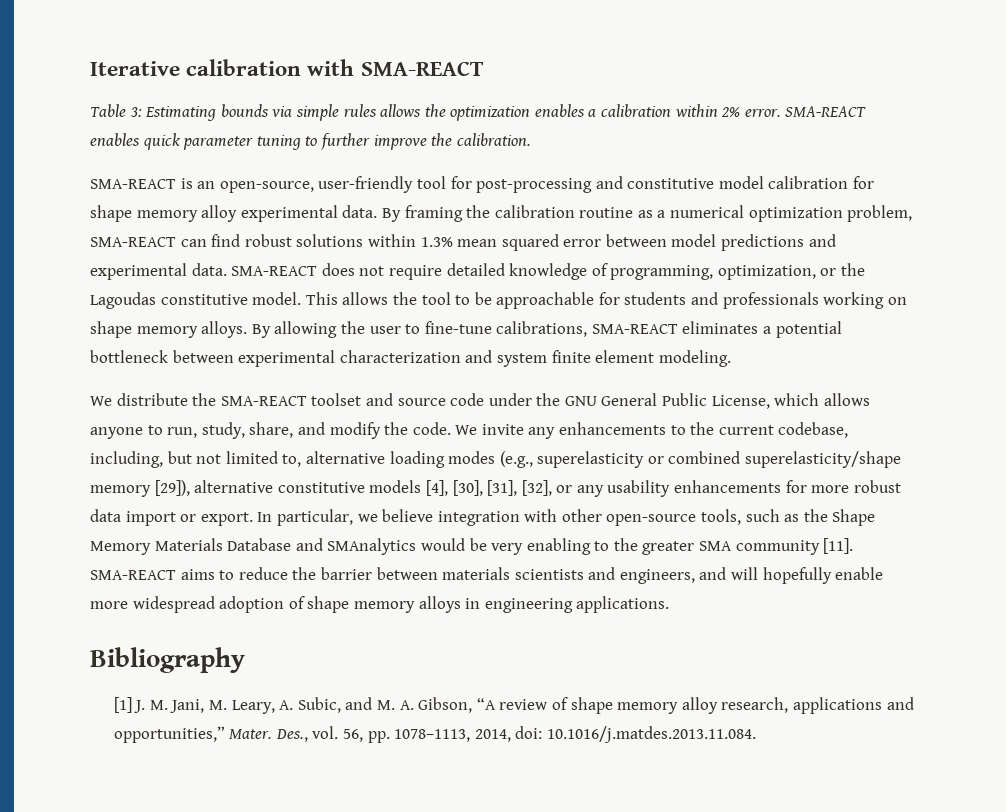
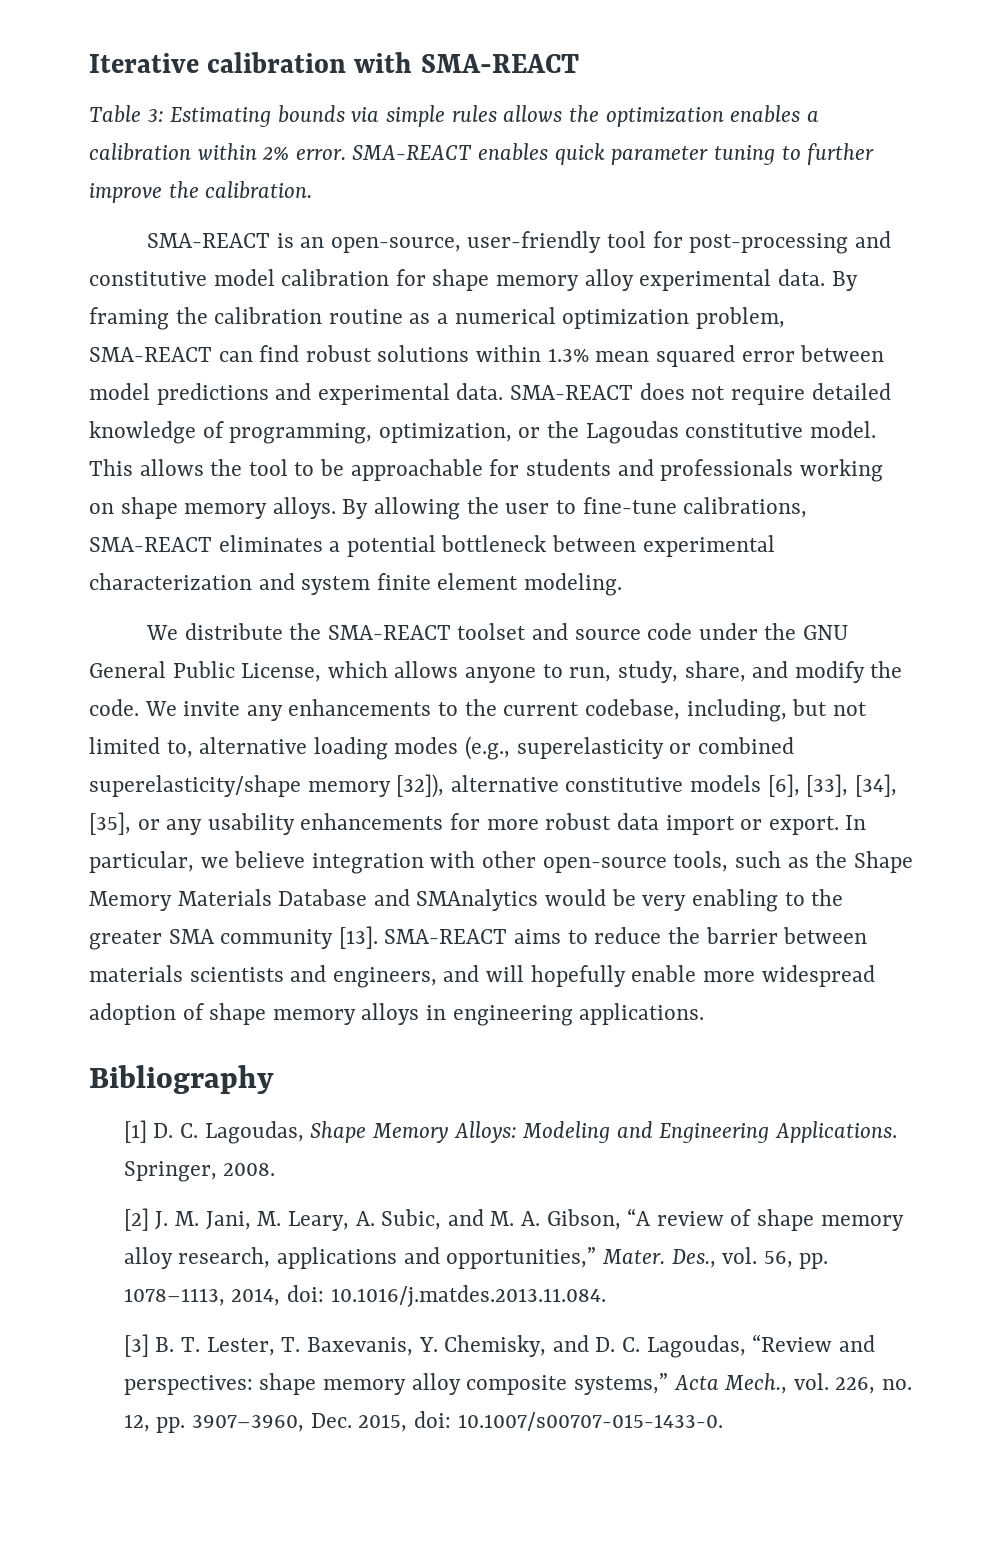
[154,480,190,496] [29]), -> [396,774,445,798] [32]),
[425,480,552,496] [4], [30], [31], [32], -> [767,774,897,797] [89,812,131,835] [6], [33], [34], [35],
[823,538,854,554] [11]. -> [338,926,378,949] [13].
(132, 705) none -> [153,1121,897,1144] [123,1161,276,1182] [123,1208,149,1231] D. C. Lagoudas, Shape Memory Alloys: Modeling and Engineering Applications. Springer, 2008. // [2]
(757, 734) none -> [123,1334,875,1358] [123,1373,912,1395] [123,1411,723,1433] // [3] B. T. Lester, T. Baxevanis, Y. Chemisky, and D. C. Lagoudas, “Review and perspectives: shape memory alloy composite systems,” Acta Mech., vol. 226, no. 12, pp. 3907–3960, Dec. 2015, doi: 10.1007/s00707-015-1433-0.

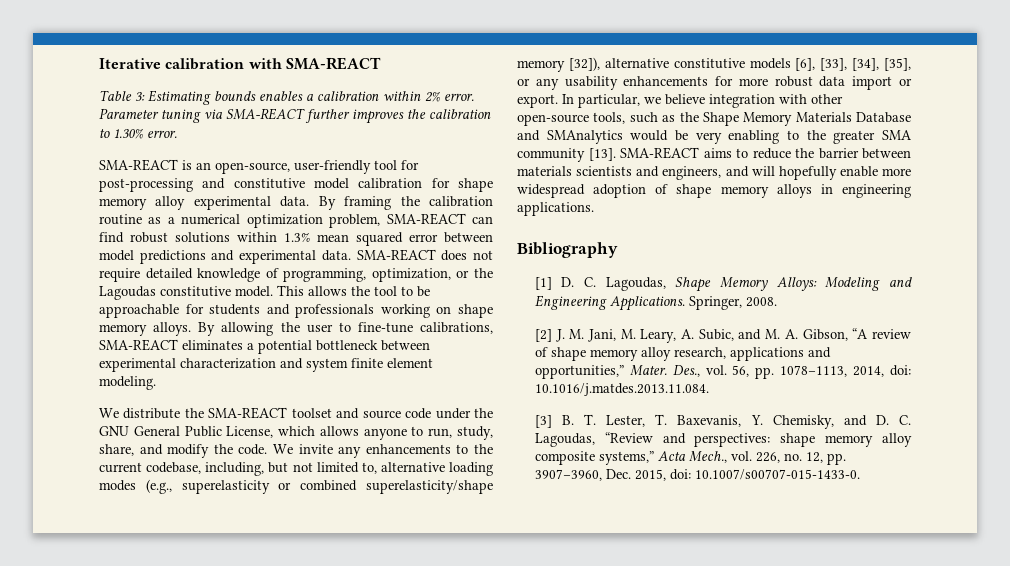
[351,105,724,127] via simple rules allows the optimization -> (256, 96) none
[352,143,875,165] [89,181,313,203] SMA-REACT enables quick parameter tuning to further improve the calibration. -> [99,108,491,124] [99,129,177,139] Parameter tuning via SMA-REACT further improves the calibration to 1.30% error.

